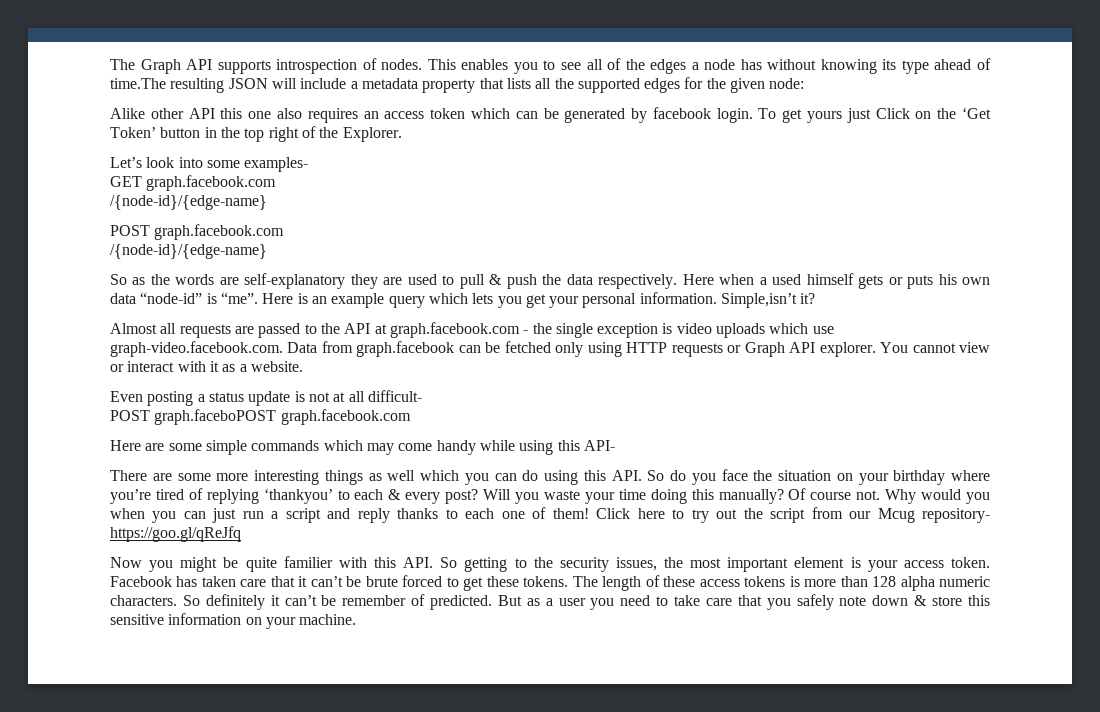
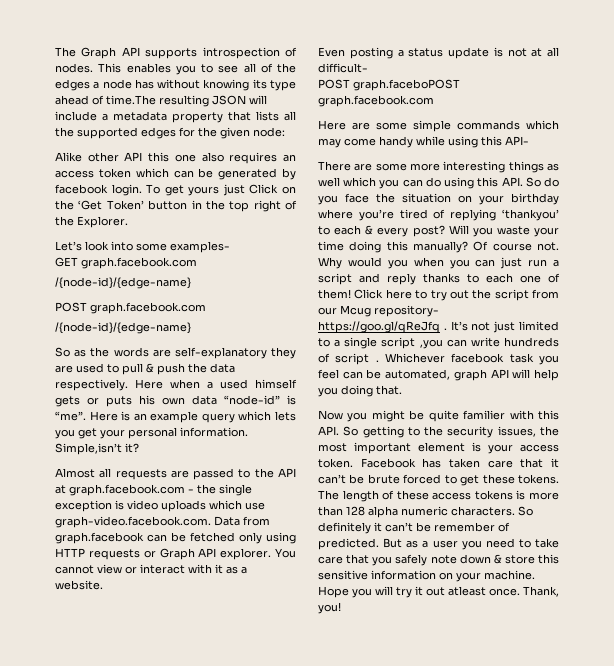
(241, 534) none -> [443,321,559,333] [318,337,559,349] [318,353,559,365] [318,369,559,381] [318,385,402,397] . It’s not just limited to a single script ,you can write hundreds of script . Whichever facebook task you feel can be automated, graph API will help you doing that.
(357, 619) none -> [318,586,559,598] [318,602,341,614] Hope you will try it out atleast once. Thank, you!

